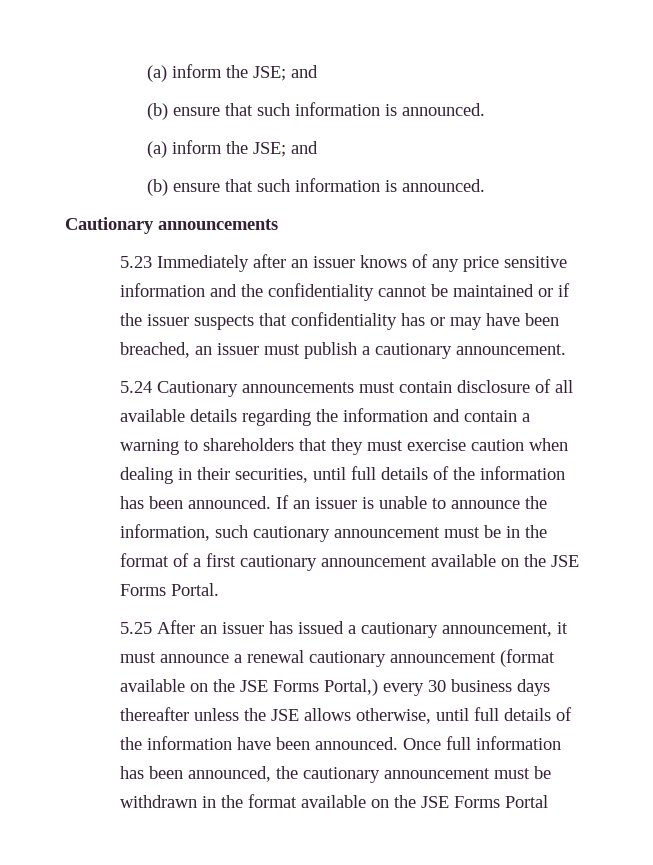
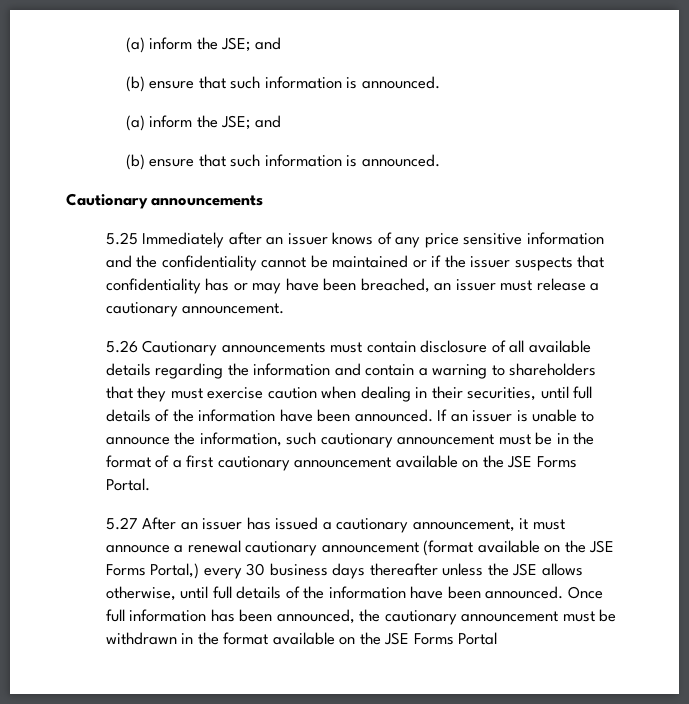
[119,256,152,268] 5.23 -> [106,232,139,245] 5.25
[303,342,357,359] publish -> [536,278,586,291] release
[119,381,152,393] 5.24 -> [106,340,139,353] 5.26
[119,496,144,509] has -> [279,409,313,422] have
[119,622,152,634] 5.25 -> [106,517,139,530] 5.27

